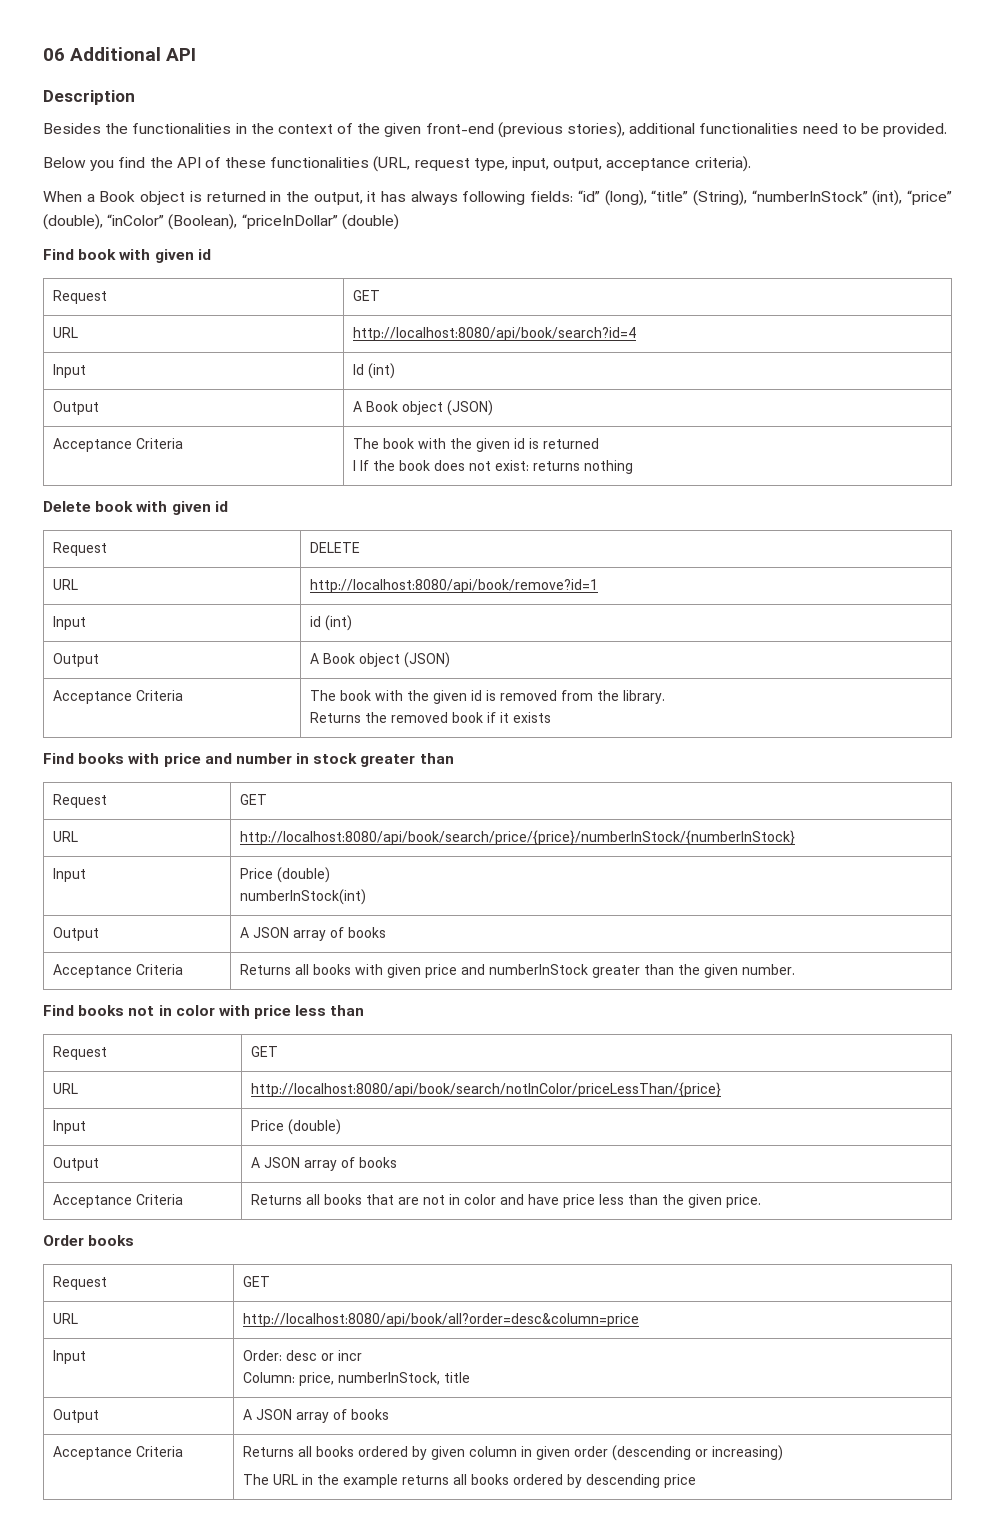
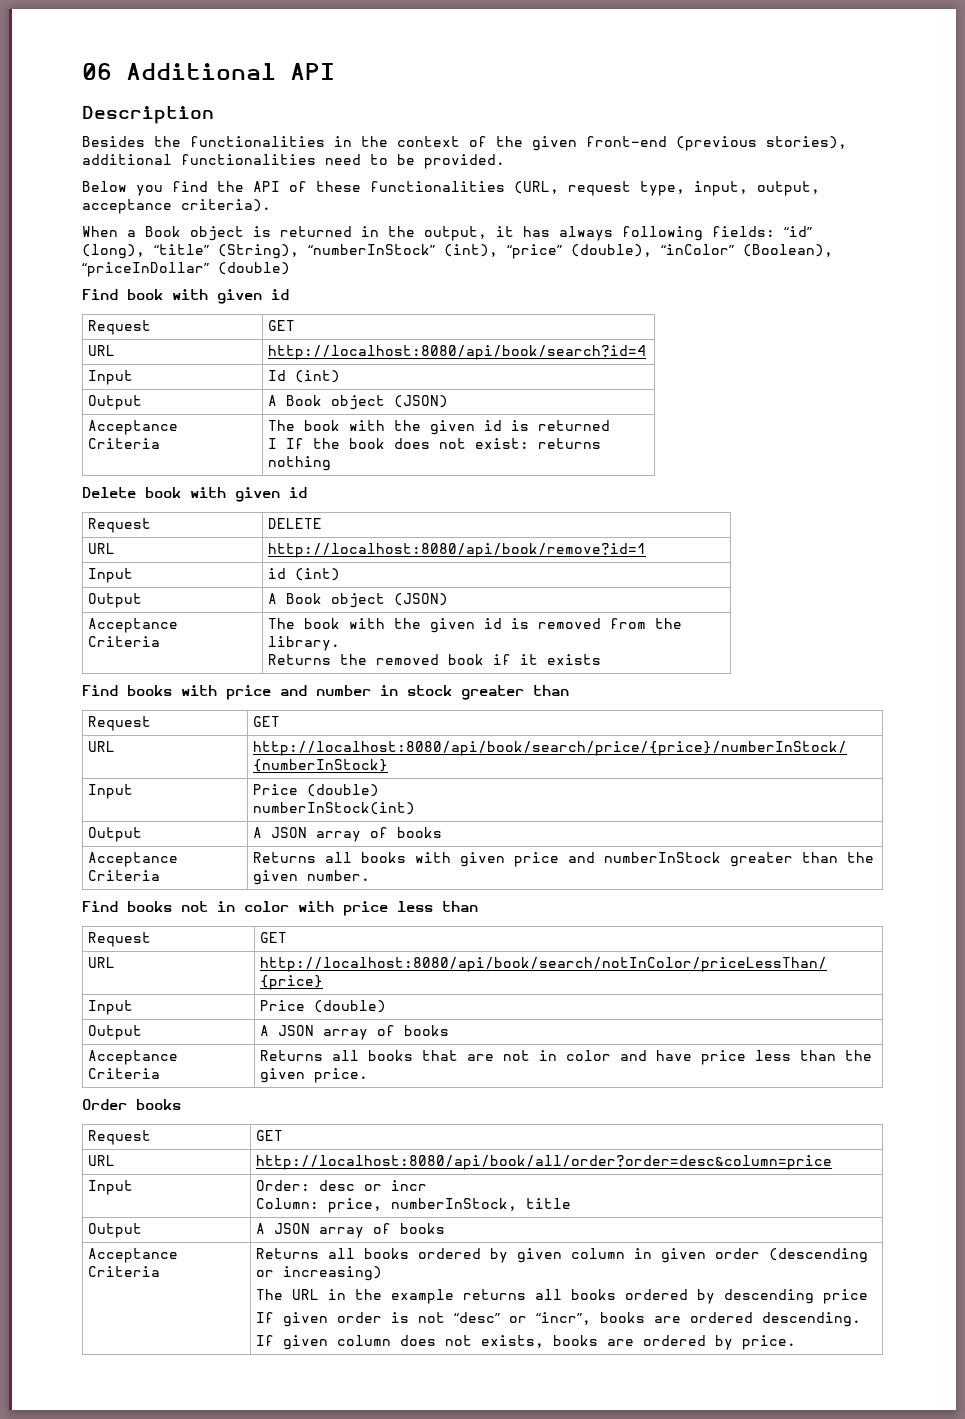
[243,1313,640,1327] http://localhost:8080/api/book/all?order=desc&column=price -> [256,1155,833,1170] http://localhost:8080/api/book/all/order?order=desc&column=price
(697, 1481) none -> [256,1312,862,1327] [256,1335,797,1350] // If given order is not “desc” or “incr”, books are ordered descending. // If given column does not exists, books are ordered by price.

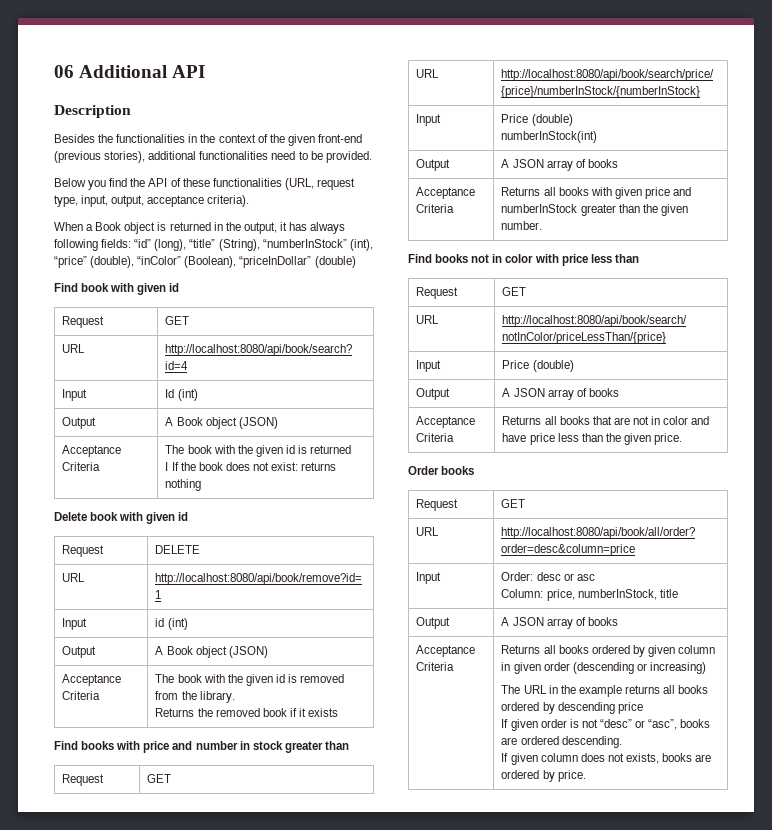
[391,1180,428,1191] incr -> [576,574,595,581] asc
[536,1312,592,1325] “incr”, -> [648,719,678,730] “asc”,

